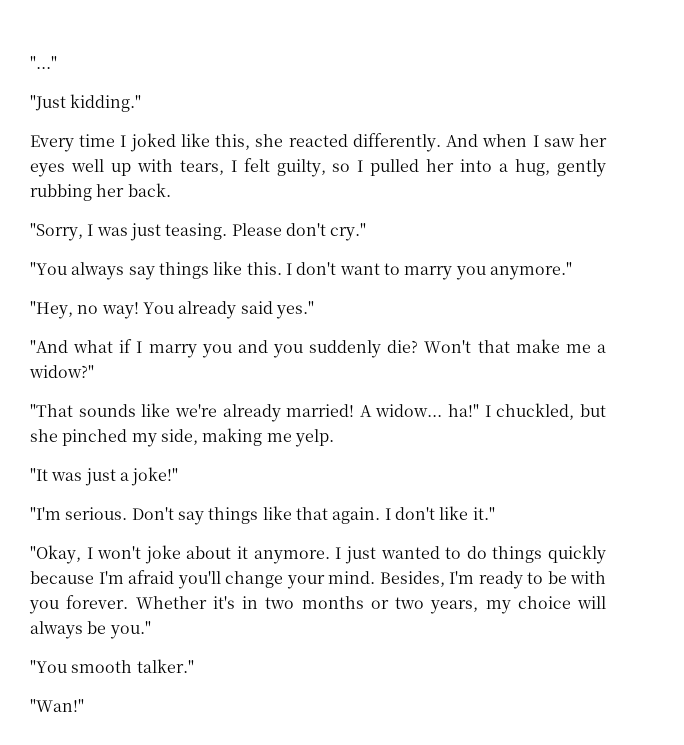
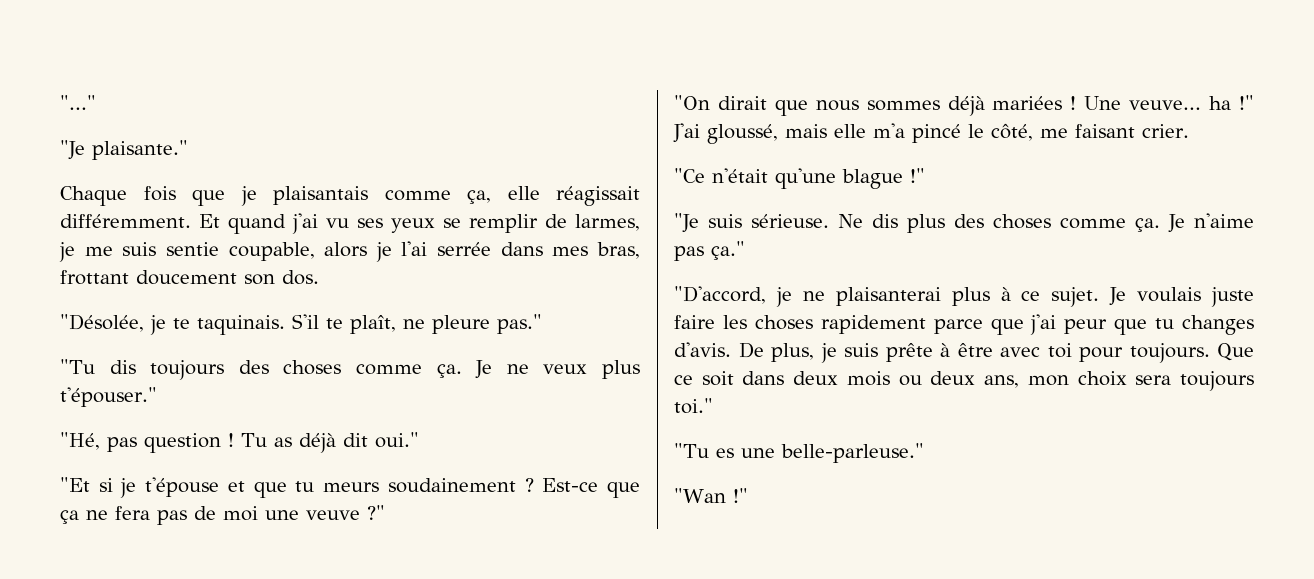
[30,94,142,112] [30,133,607,152] [30,158,606,177] [30,183,171,201] [30,223,367,241] [30,261,572,280] [30,301,314,319] [30,339,606,358] [29,365,94,378] [30,403,606,422] [30,428,334,447] [30,467,179,486] [30,506,495,525] [30,545,607,564] [30,570,606,589] [29,595,606,614] [30,621,151,639] [30,659,194,673] [30,699,84,712] "Just kidding." // Every time I joked like this, she reacted differently. And when I saw her eyes well up with tears, I felt guilty, so I pulled her into a hug, gently rubbing her back. // "Sorry, I was just teasing. Please don't cry." // "You always say things like this. I don't want to marry you anymore." // "Hey, no way! You already said yes." // "And what if I marry you and you suddenly die? Won't that make me a widow?" // "That sounds like we're already married! A widow... ha!" I chuckled, but she pinched my side, making me yelp. // "It was just a joke!" // "I'm serious. Don't say things like that again. I don't like it." // "Okay, I won't joke about it anymore. I just wanted to do things quickly because I'm afraid you'll change your mind. Besides, I'm ready to be with you forever. Whether it's in two months or two years, my choice will always be you." // "You smooth talker." // "Wan!" -> [60,140,188,160] [60,186,640,206] [60,213,640,234] [59,241,640,262] [60,270,319,285] [60,314,542,335] [60,359,640,380] [60,387,157,407] [60,432,419,453] [60,477,640,498] [60,505,385,525] [674,95,1254,116] [673,123,1189,144] [674,168,925,189] [674,213,1254,233] [674,241,745,261] [674,286,1254,307] [674,314,1254,335] [674,342,1254,363] [674,371,1254,391] [674,398,713,414] [674,443,924,463] [674,488,748,503] "Je plaisante." // Chaque fois que je plaisantais comme ça, elle réagissait différemment. Et quand j'ai vu ses yeux se remplir de larmes, je me suis sentie coupable, alors je l'ai serrée dans mes bras, frottant doucement son dos. // "Désolée, je te taquinais. S'il te plaît, ne pleure pas." // "Tu dis toujours des choses comme ça. Je ne veux plus t'épouser." // "Hé, pas question ! Tu as déjà dit oui." // "Et si je t'épouse et que tu meurs soudainement ? Est-ce que ça ne fera pas de moi une veuve ?" // "On dirait que nous sommes déjà mariées ! Une veuve... ha !" J'ai gloussé, mais elle m'a pincé le côté, me faisant crier. // "Ce n'était qu'une blague !" // "Je suis sérieuse. Ne dis plus des choses comme ça. Je n'aime pas ça." // "D'accord, je ne plaisanterai plus à ce sujet. Je voulais juste faire les choses rapidement parce que j'ai peur que tu changes d'avis. De plus, je suis prête à être avec toi pour toujours. Que ce soit dans deux mois ou deux ans, mon choix sera toujours toi." // "Tu es une belle-parleuse." // "Wan !"

